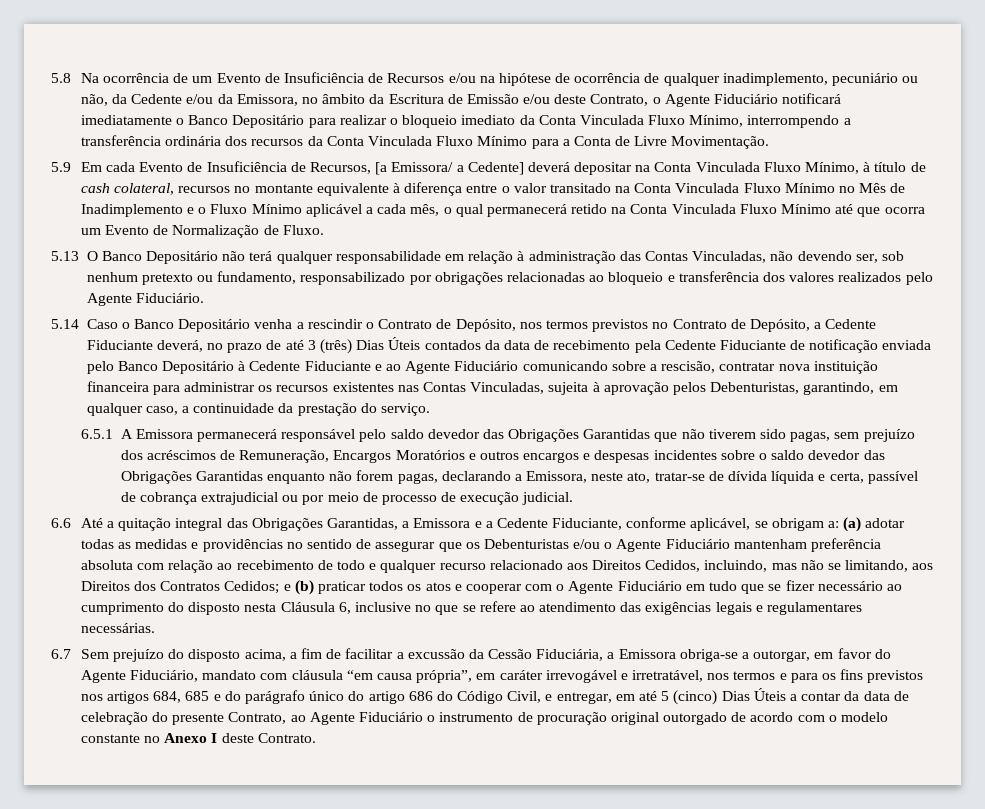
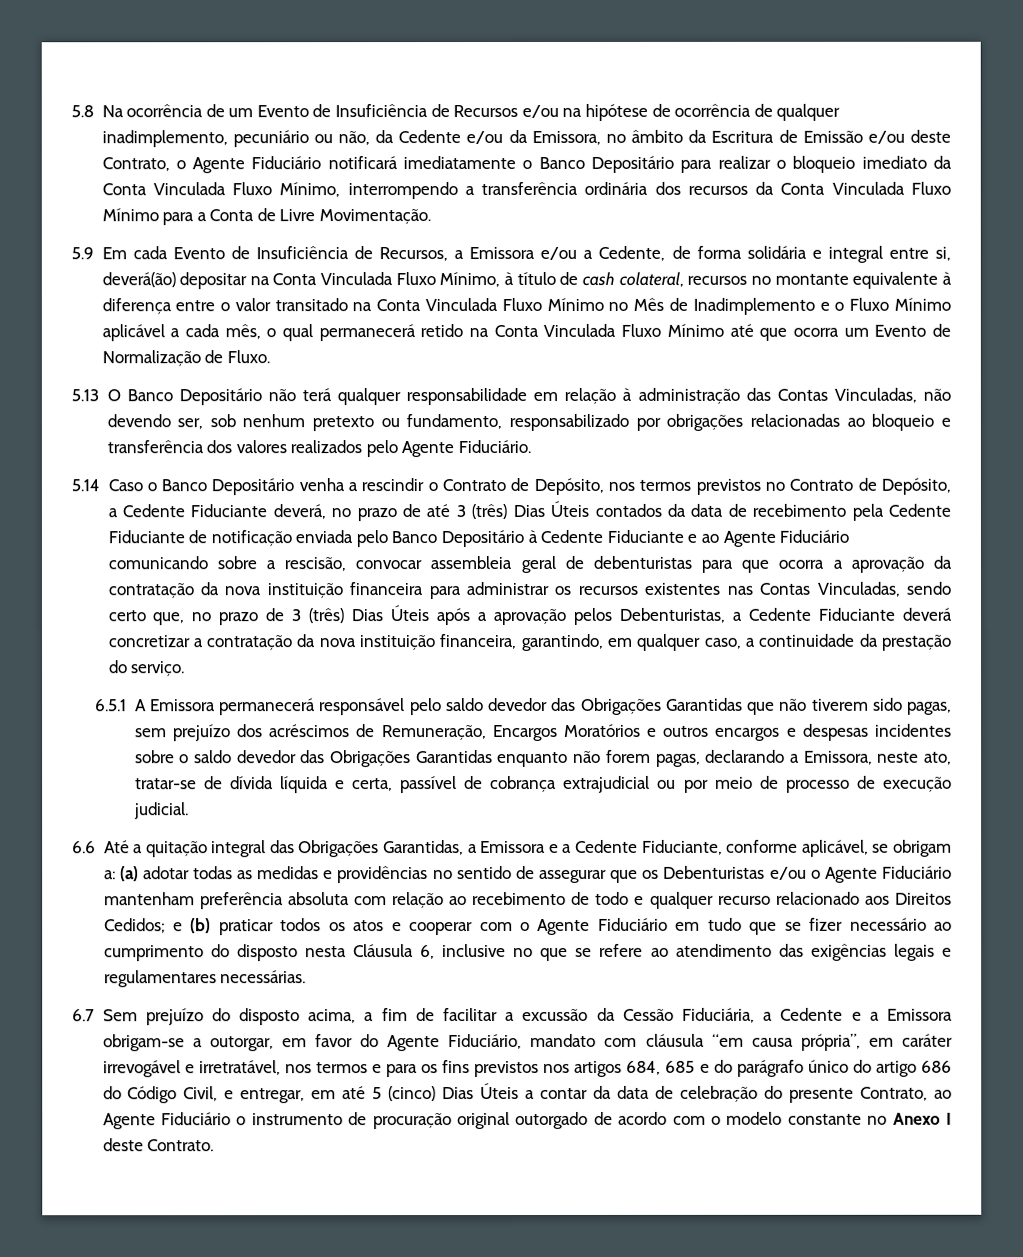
[375,162,570,175] [a Emissora/ a Cedente] deverá -> [454,245,952,263] [101,272,176,288] a Emissora e/ou a Cedente, de forma solidária e integral entre si, deverá(ão)
[719,362,776,371] contratar -> [355,555,953,573] [107,582,219,599] convocar assembleia geral de debenturistas para que ocorra a aprovação da contratação da
[548,382,800,395] sujeita à aprovação pelos Debenturistas, -> [905,581,951,595] [107,605,952,626] [108,633,518,651] sendo certo que, no prazo de 3 (três) Dias Úteis após a aprovação pelos Debenturistas, a Cedente Fiduciante deverá concretizar a contratação da nova instituição financeira,
[645,560,934,572] [80,581,221,591] Cedidos, incluindo, mas não se limitando, aos Direitos dos Contratos -> (953, 898) none
[618,649,738,662] Emissora obriga-se -> [780,1007,954,1021] [102,1034,185,1052] Cedente e a Emissora obrigam-se

